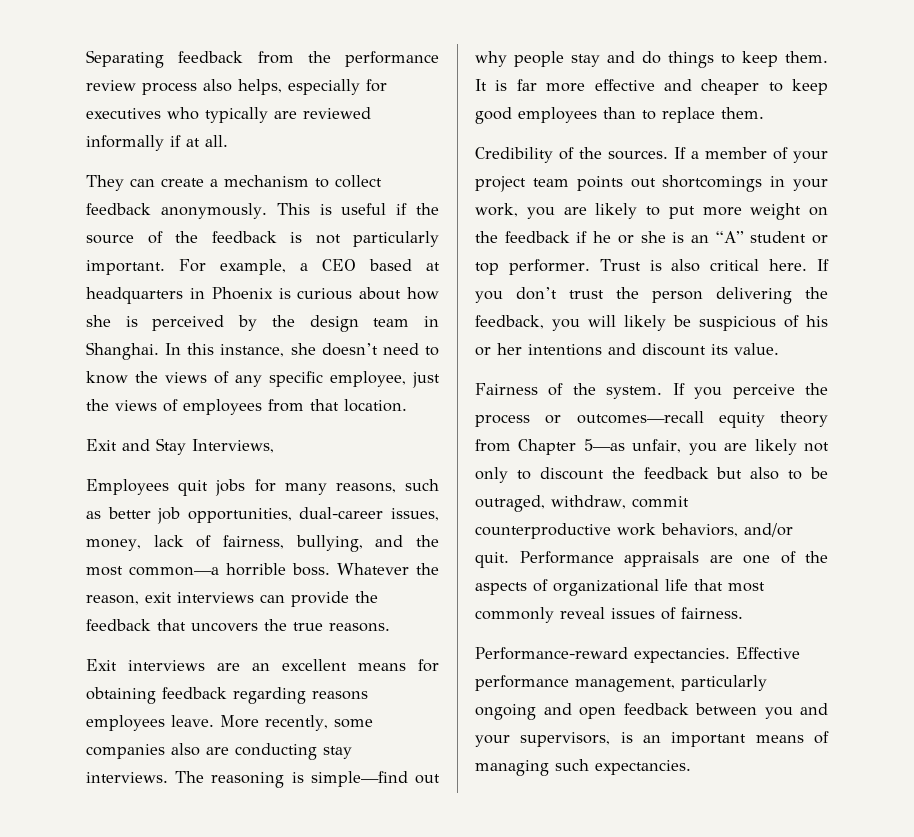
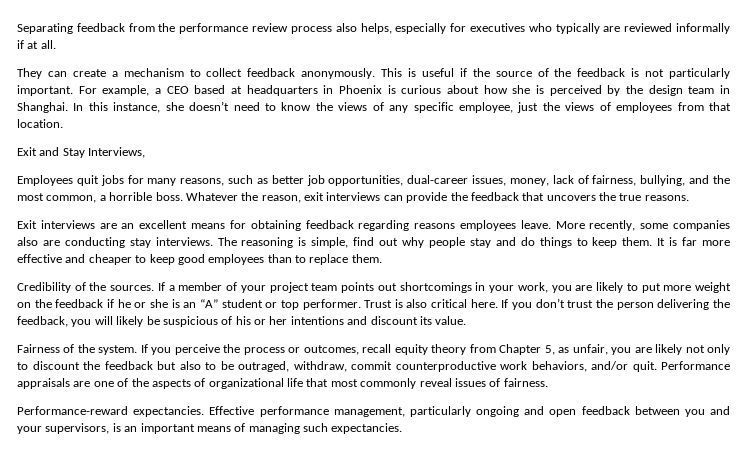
[129,566,219,576] common—a -> [46,195,106,203] common, a
[310,771,408,787] simple—find -> [311,237,375,248] simple, find
[576,411,704,424] outcomes—recall -> [303,344,392,355] outcomes, recall
[583,439,625,451] 5—as -> [544,345,570,355] 5, as

